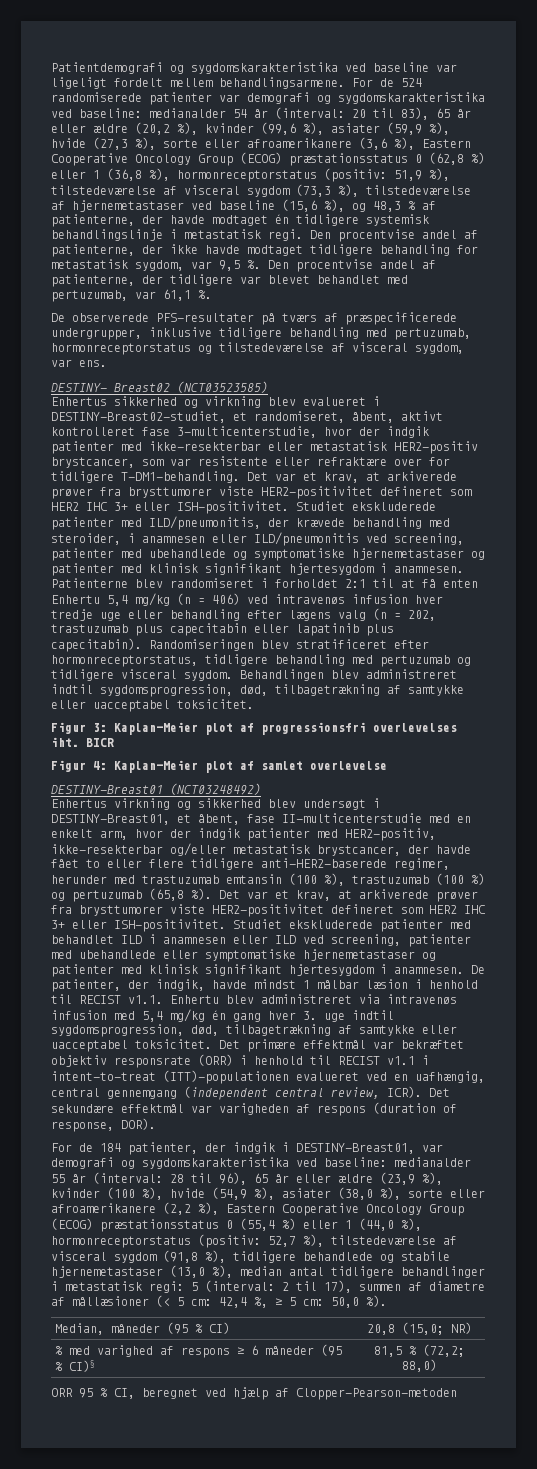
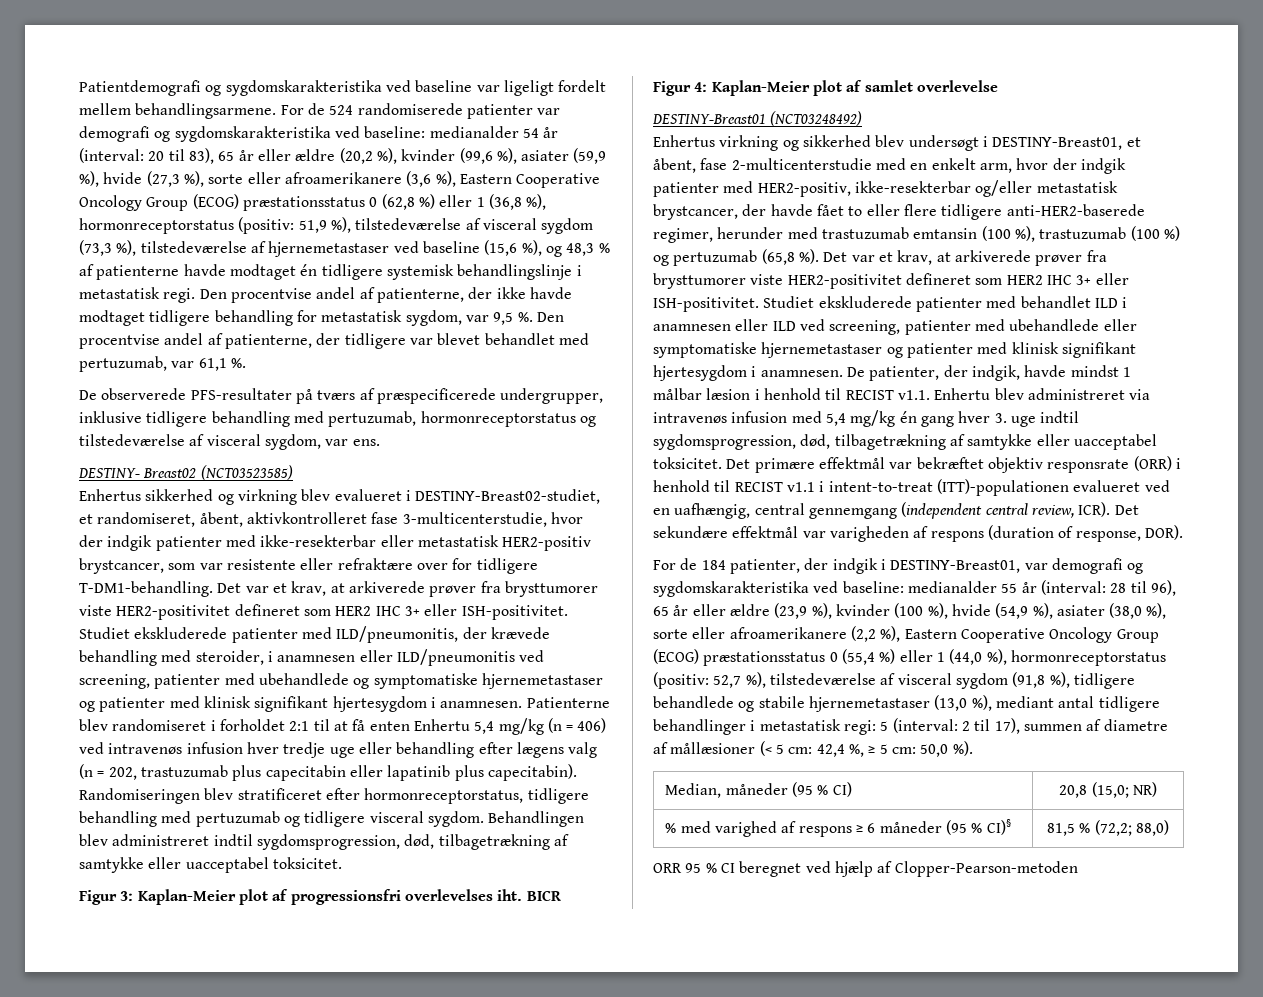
[51,214,163,227] patienterne, der -> [96,265,180,280] patienterne
[401,411,443,421] [51,427,135,436] aktivt kontrolleret -> [246,512,367,524] aktivkontrolleret
[282,813,422,823] II-multicenterstudie -> [731,158,872,170] 2-multicenterstudie
[240,1266,282,1276] median -> [995,696,1054,708] mediant
[114,1388,135,1399] CI, -> [720,863,735,873] CI

